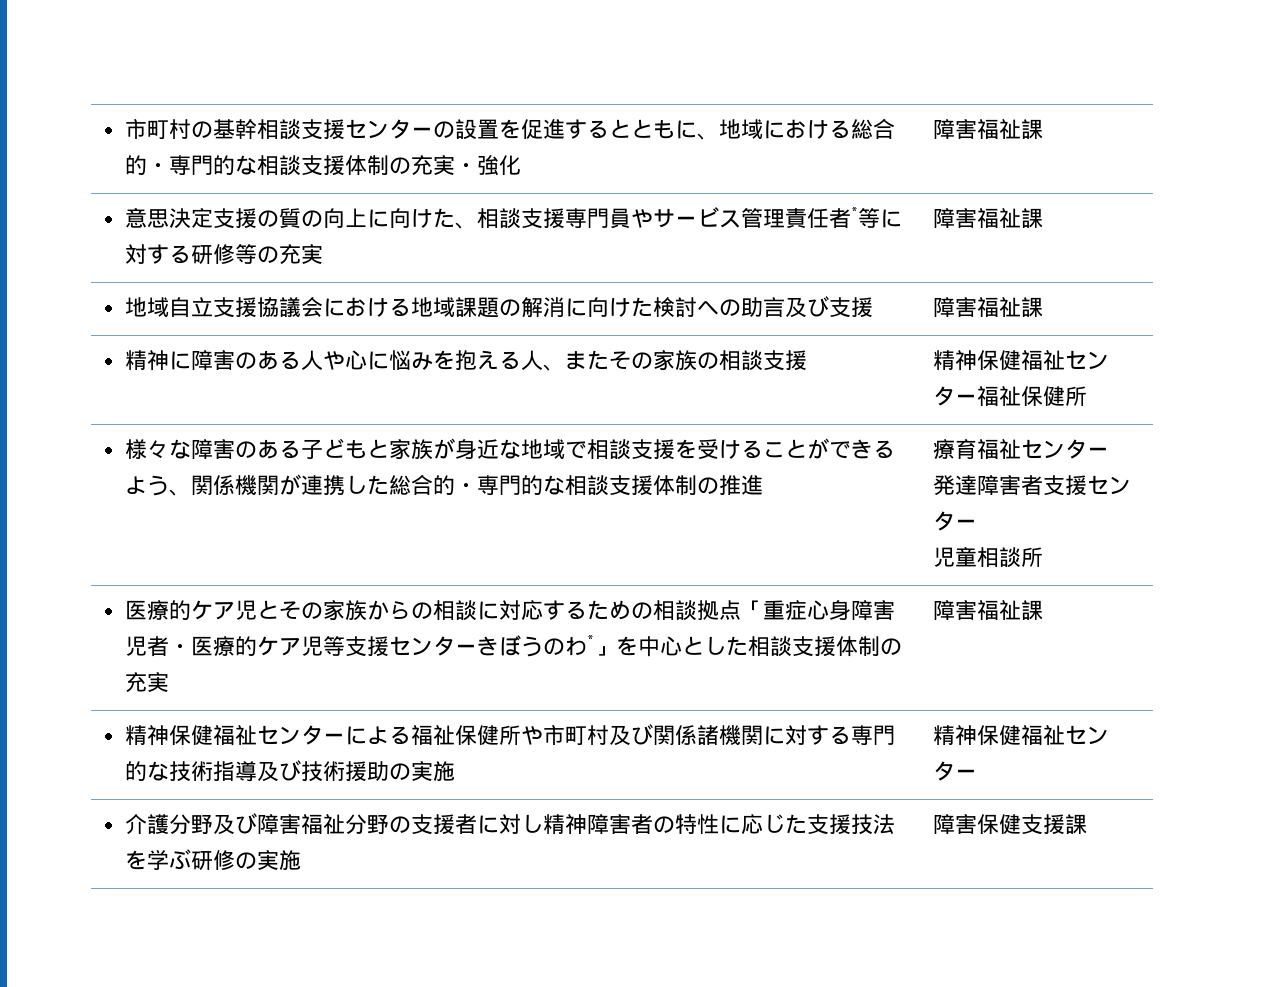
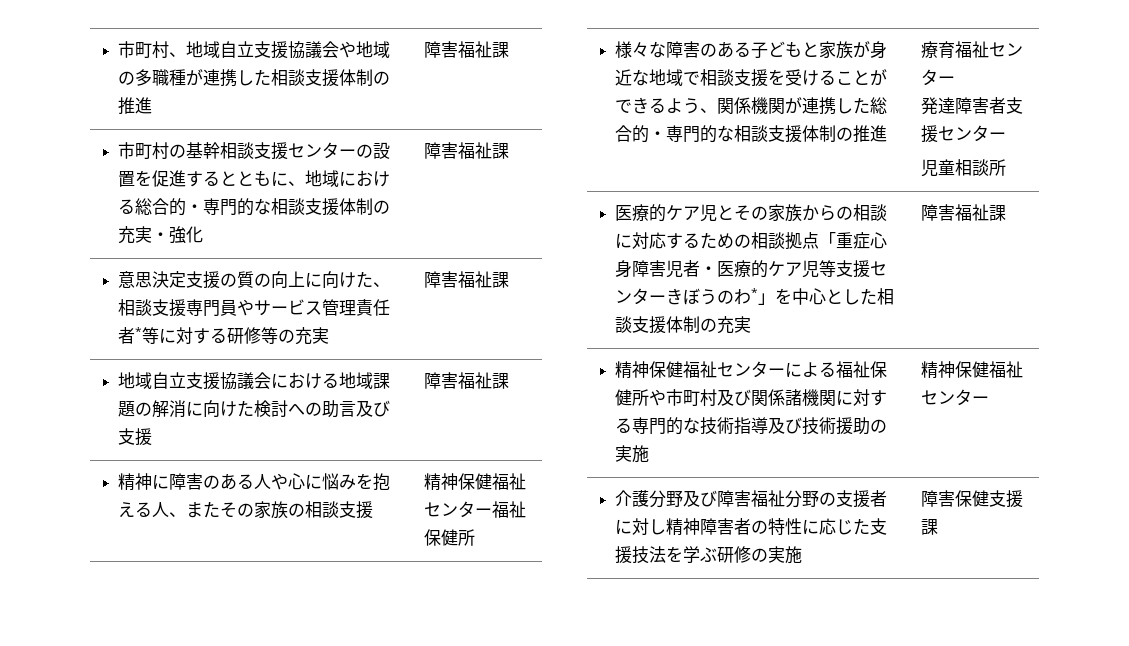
[125,119,192,140] 市町村 -> [118,41,391,59] [118,69,391,87] [118,97,153,115] [423,41,509,58] [118,142,170,159] 市町村、地域自立支援協議会や地域の多職種が連携した相談支援体制の推進 | 障害福祉課 // 市町村

